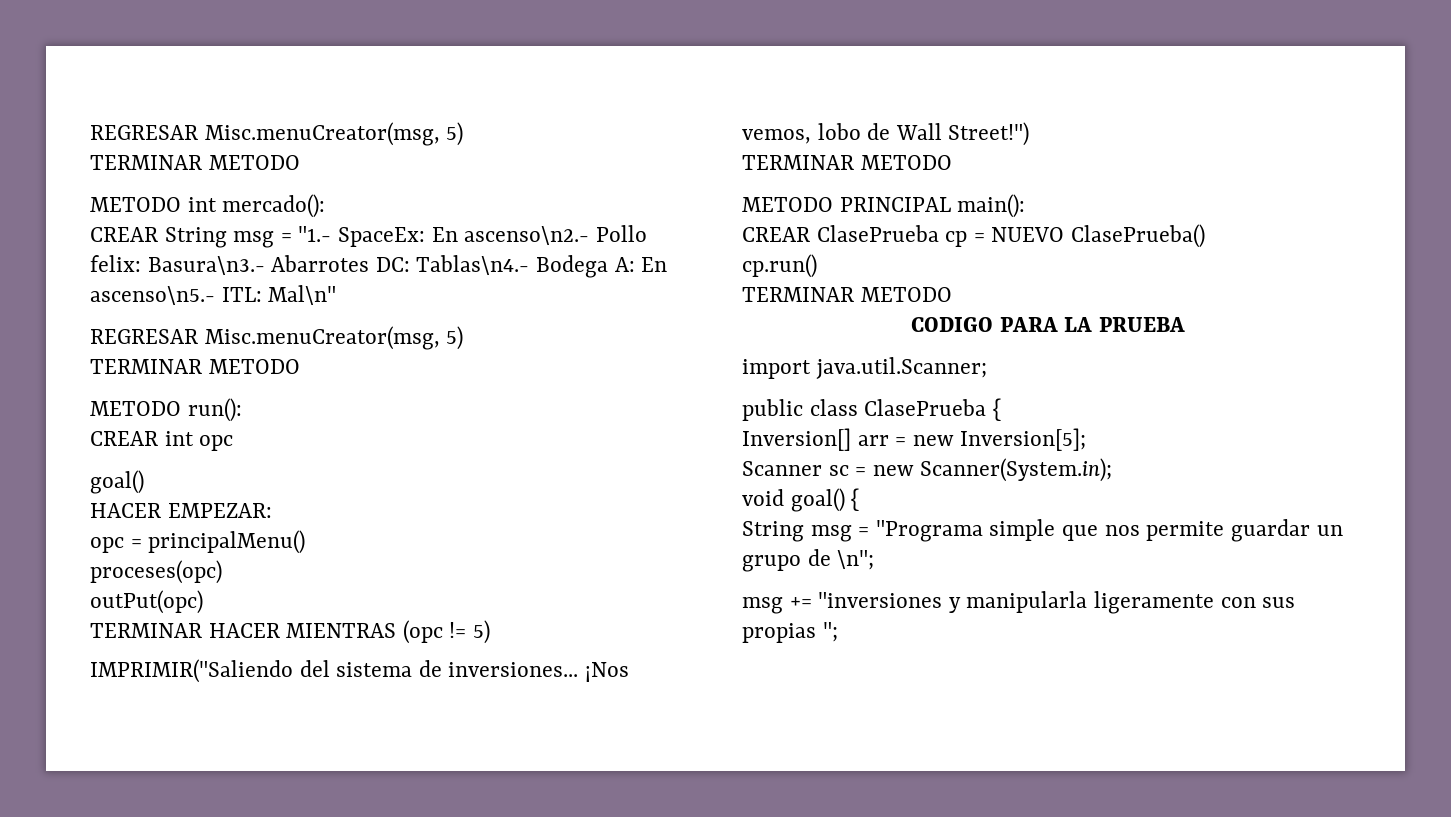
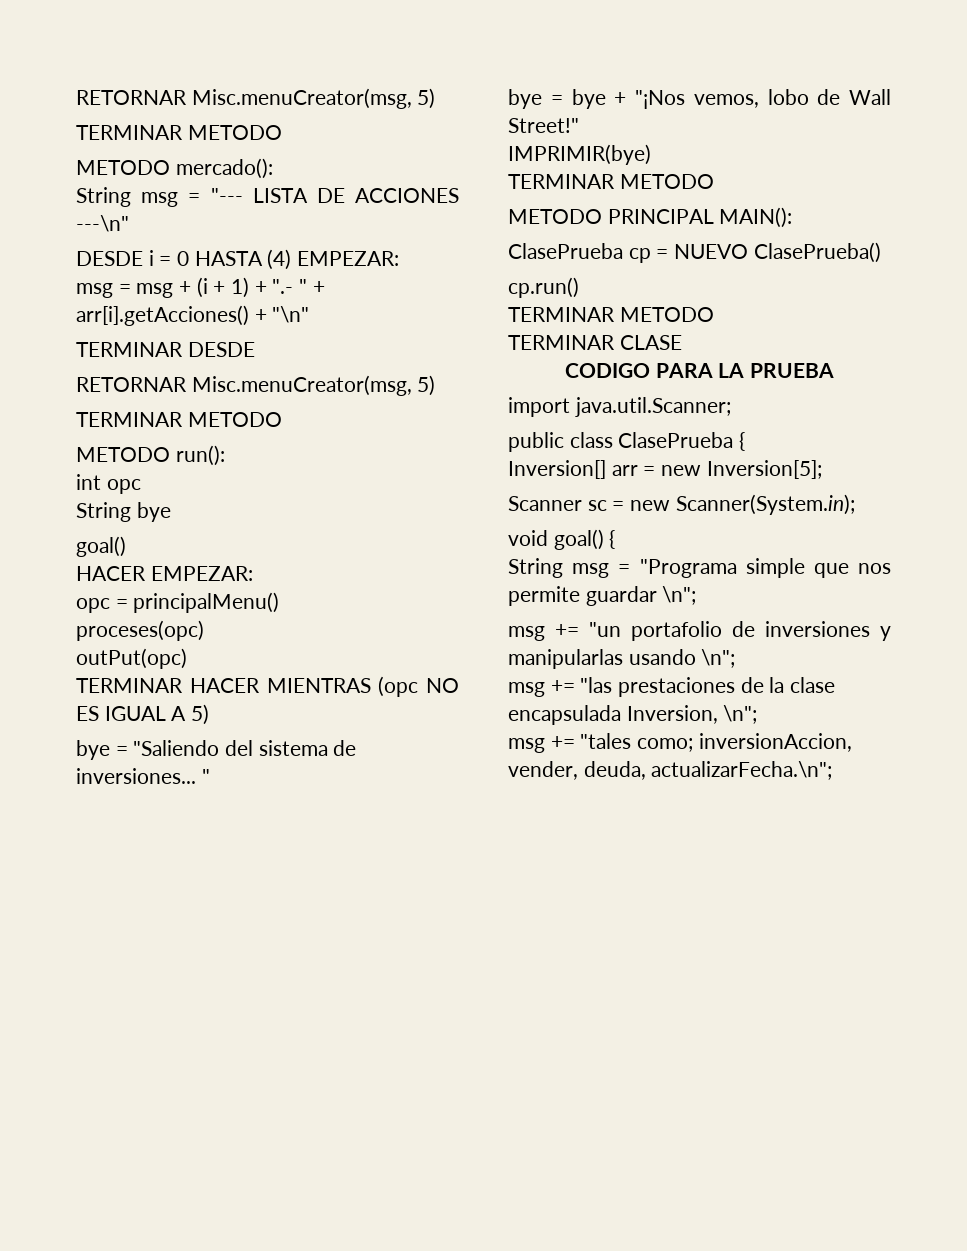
[90,122,464,146] [90,155,300,170] [90,197,217,212] REGRESAR Misc.menuCreator(msg, 5) // TERMINAR METODO // METODO int -> [76,88,436,109] [76,125,282,140] [76,160,170,175] RETORNAR Misc.menuCreator(msg, 5) // TERMINAR METODO // METODO
[90,225,647,248] [90,255,668,278] [90,285,337,305] [90,329,198,344] CREAR String msg = "1.- SpaceEx: En ascenso\n2.- Pollo felix: Basura\n3.- Abarrotes DC: Tablas\n4.- Bodega A: En ascenso\n5.- ITL: Mal\n" // REGRESAR -> [76,187,459,207] [76,215,129,232] [76,249,400,270] [76,277,325,298] [76,305,310,326] [76,342,255,357] [76,377,187,392] String msg = "--- LISTA DE ACCIONES ---\n" // DESDE i = 0 HASTA (4) EMPEZAR: // msg = msg + (i + 1) + ".- " + arr[i].getAcciones() + "\n" // TERMINAR DESDE // RETORNAR
[90,431,158,446] CREAR -> (225, 455) none
(234, 443) none -> [76,502,171,522] // String bye
[449,620,491,644] [90,659,630,683] != 5) // IMPRIMIR("Saliendo del sistema de inversiones... ¡Nos -> [426,678,459,693] [76,704,210,725] [76,740,357,760] [76,768,210,784] [508,89,685,109] NO ES IGUAL A 5) // bye = "Saliendo del sistema de inversiones... " // bye = bye + "¡Nos
[948,122,1030,146] Street!") -> [508,118,579,133] [508,144,651,165] Street!" // IMPRIMIR(bye)
[957,194,1026,218] [742,227,810,242] main(): // CREAR -> [719,207,793,228] MAIN(): //
(952, 294) none -> [508,335,682,350] // TERMINAR CLASE
[1316,525,1343,536] [742,549,875,572] [742,591,1296,614] [742,622,838,643] un grupo de \n"; // msg += "inversiones y manipularla ligeramente con sus propias "; -> [662,586,697,605] [508,621,891,641] [508,649,736,669] [508,677,836,697] [508,705,758,725] [508,733,852,753] [508,761,833,780] \n"; // msg += "un portafolio de inversiones y manipularlas usando \n"; // msg += "las prestaciones de la clase encapsulada Inversion, \n"; // msg += "tales como; inversionAccion, vender, deuda, actualizarFecha.\n";

